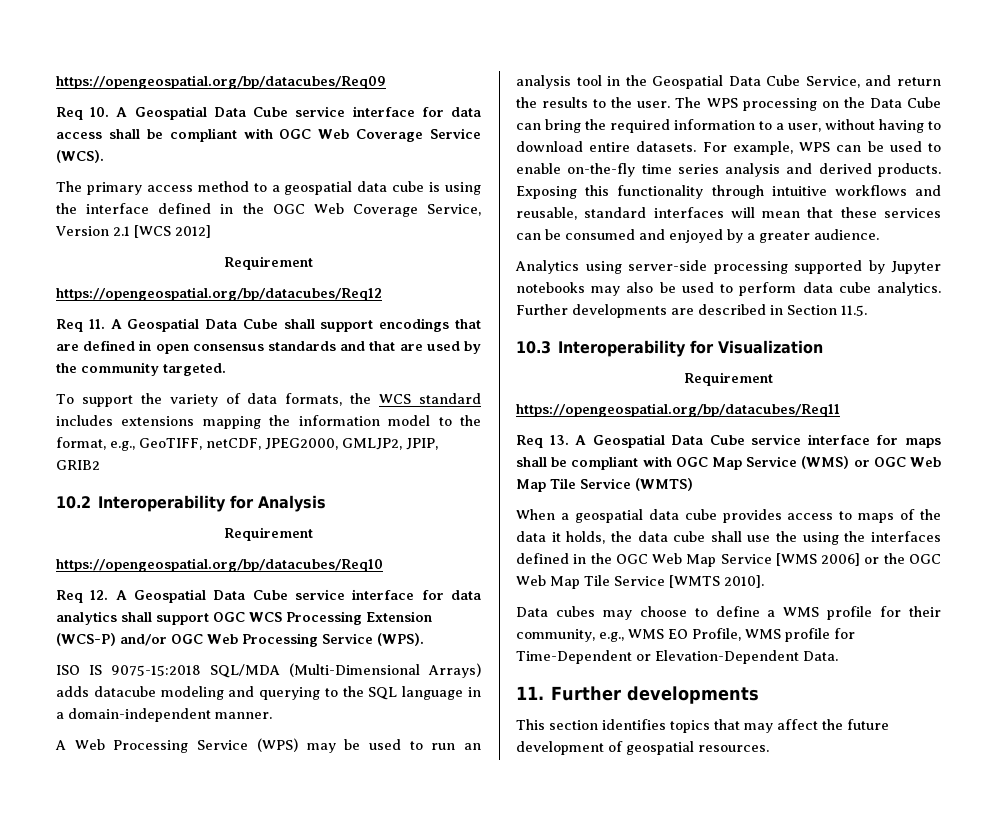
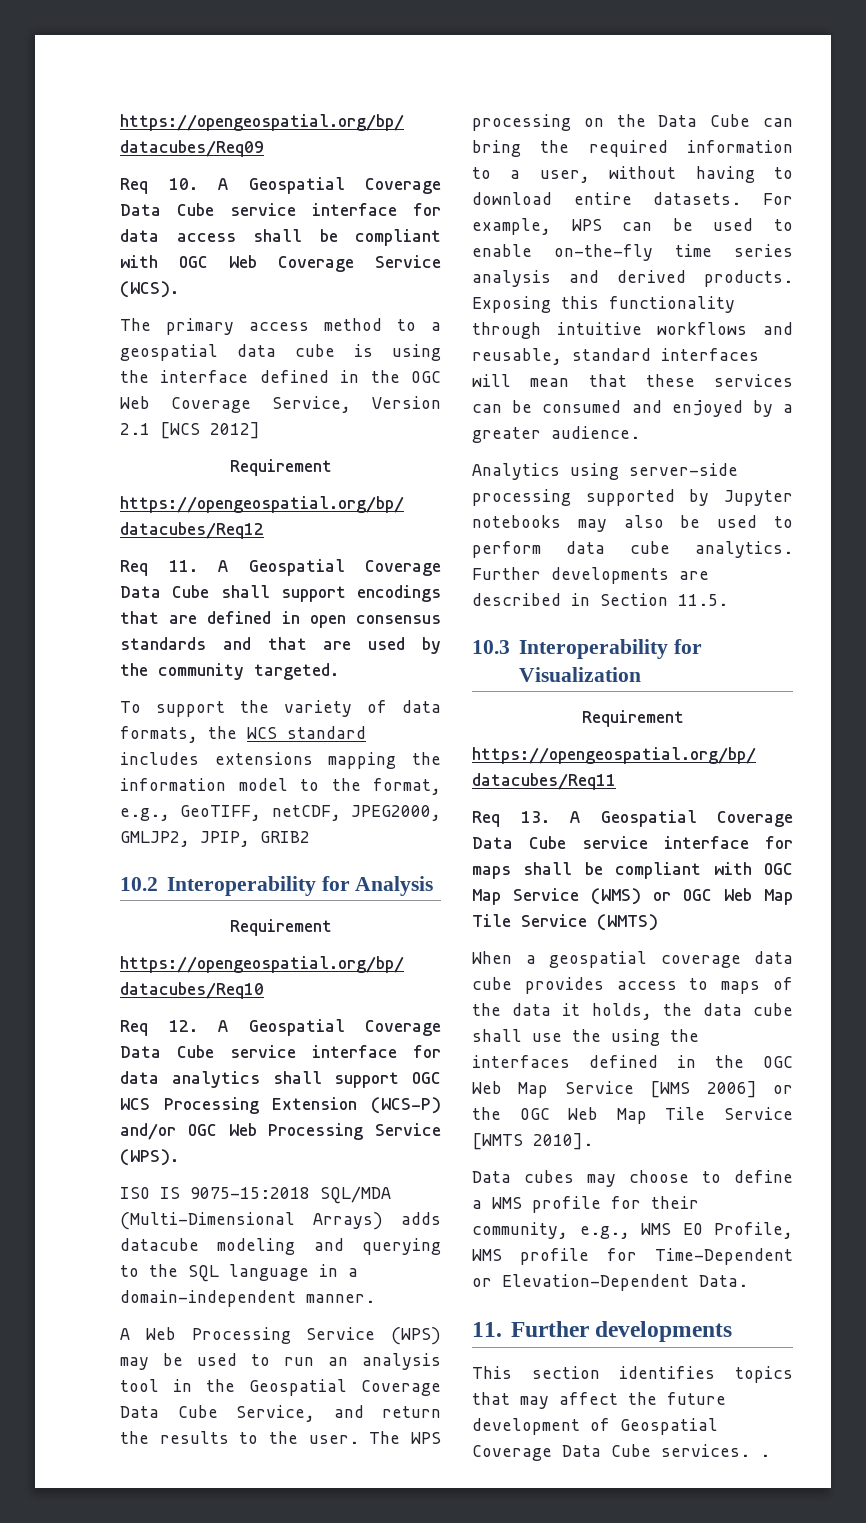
(207, 113) none -> [365,178,441,194] Coverage
(200, 325) none -> [365,560,441,576] Coverage
(206, 596) none -> [365,1020,441,1036] Coverage
(724, 82) none -> [361,1380,441,1396] Coverage
(665, 441) none -> [717,811,793,827] Coverage
(643, 516) none -> [660,955,741,968] coverage
[626,741,769,755] geospatial resources. -> [620,1418,718,1435] [472,1444,770,1461] Geospatial Coverage Data Cube services. .

